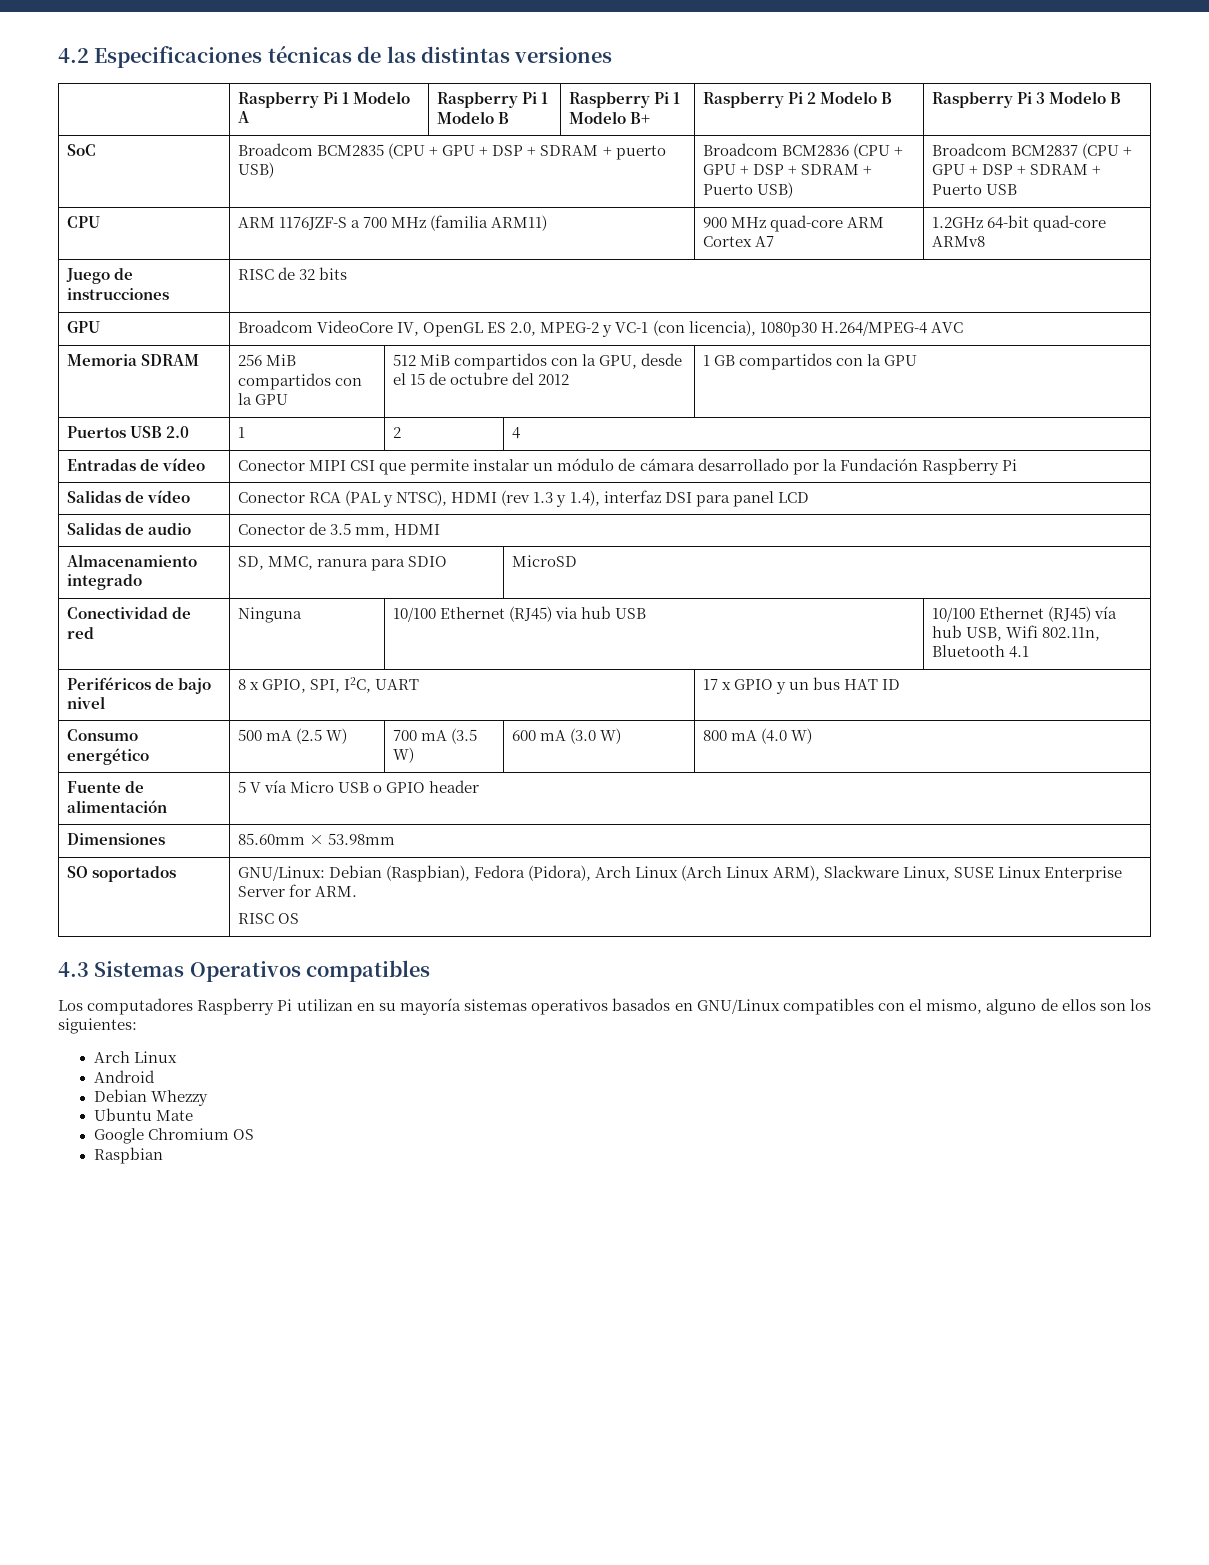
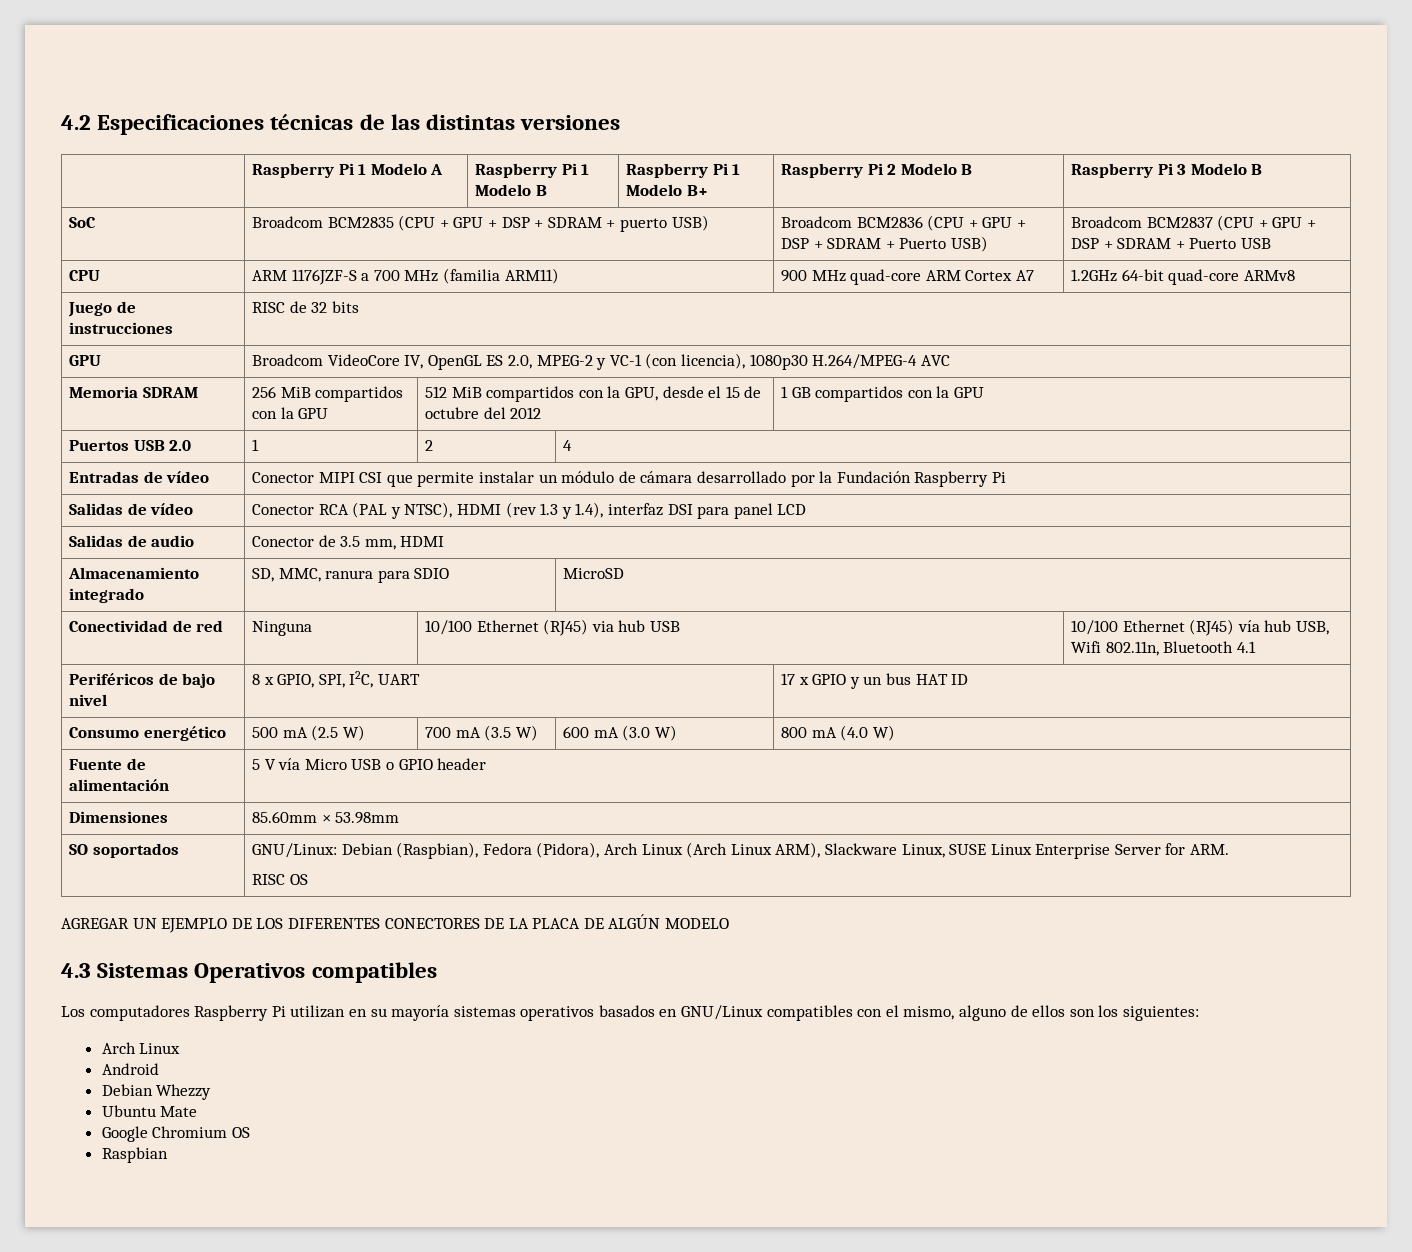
(300, 918) none -> [61,914,730,933] // AGREGAR UN EJEMPLO DE LOS DIFERENTES CONECTORES DE LA PLACA DE ALGÚN MODELO

